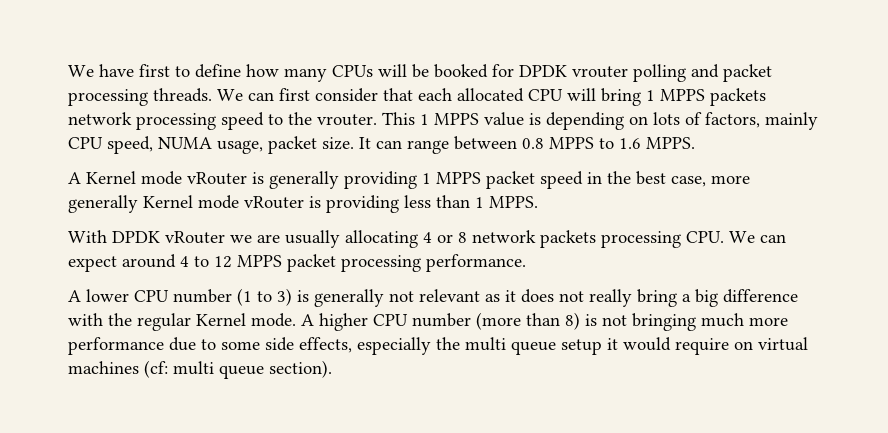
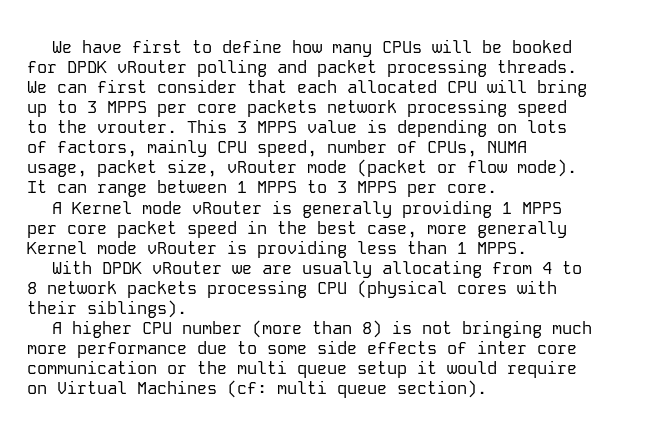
[572,66,628,78] vrouter -> [117,60,187,73] vRouter
[646,89,705,101] 1 MPPS -> [27,100,237,117] up to 3 MPPS per core
[420,114,429,125] 1 -> [237,121,247,133] 3
[158,136,354,154] NUMA usage, packet size. -> [327,140,527,157] [27,159,577,177] number of CPUs, NUMA usage, packet size, vRouter mode (packet or flow mode).
[522,138,544,149] 0.8 -> [237,181,247,193] 1
[619,137,695,149] 1.6 MPPS. -> [337,181,497,197] 3 MPPS per core.
(481, 178) none -> [27,225,107,238] per core
[423,232,453,243] 4 or -> [492,261,583,274] from 4 to
[686,231,786,243] [68,254,526,272] [68,288,798,307] [68,313,296,331] CPU. We can expect around 4 to 12 MPPS packet processing performance. // A lower CPU number (1 to 3) is generally not relevant as it does not really bring a big difference with the regular Kernel mode. -> [317,280,557,298] [27,300,187,318] CPU (physical cores with their siblings). //
[299,337,431,355] effects, especially -> [367,340,577,354] [27,360,187,374] effects of inter core communication or
[758,337,808,351] [68,361,139,374] virtual machines -> [57,380,217,394] Virtual Machines

